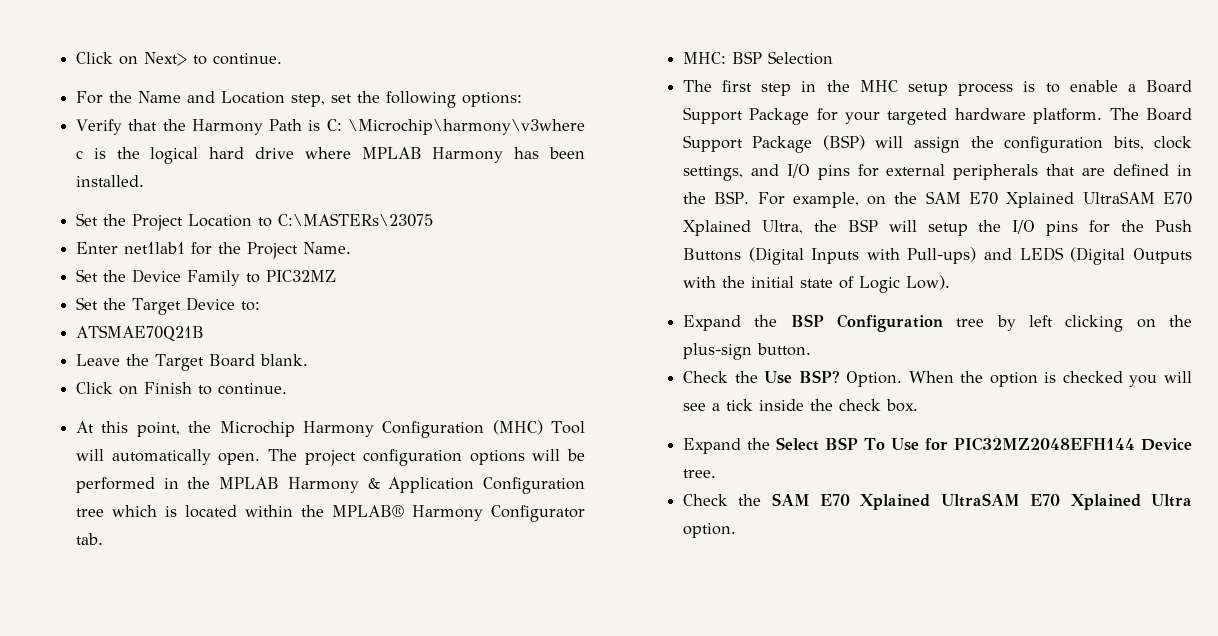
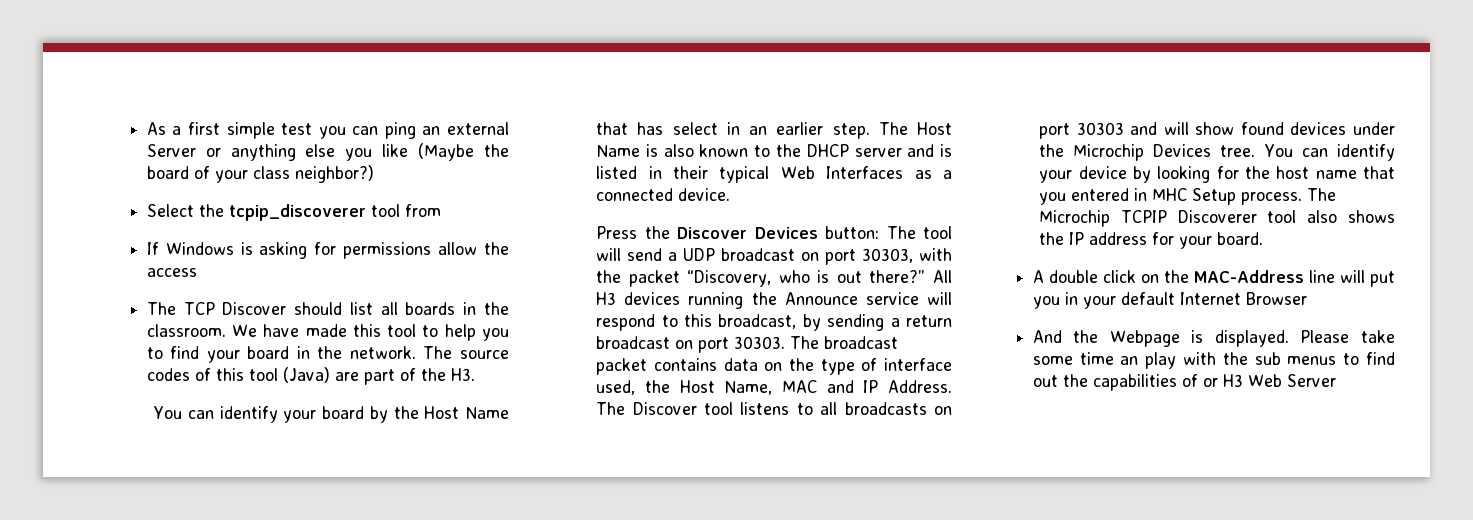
[75,52,282,66] [75,91,522,108] [75,119,585,135] [75,147,585,164] [75,175,144,187] [75,213,433,231] [75,242,351,259] [75,269,336,286] [75,297,260,315] [75,325,204,341] [75,354,308,371] [75,382,287,395] [75,420,586,438] [75,449,585,466] [75,477,585,494] [75,505,585,522] [75,533,103,545] [682,51,833,65] [682,80,1192,96] [682,107,1192,125] [682,135,1192,153] [682,164,1192,181] [682,191,1192,208] [682,219,1192,236] [682,247,1192,265] [682,275,950,293] [682,314,1192,332] [682,343,811,360] [682,370,1192,387] [682,399,918,412] [682,437,1192,454] [682,469,716,478] [682,493,1192,510] [682,523,736,538] Click on Next> to continue. // For the Name and Location step, set the following options: // Verify that the Harmony Path is C: \Microchip\harmony\v3where c is the logical hard drive where MPLAB Harmony has been installed. // Set the Project Location to C:\MASTERs\23075 // Enter net1lab1 for the Project Name. // Set the Device Family to PIC32MZ // Set the Target Device to: // ATSMAE70Q21B // Leave the Target Board blank. // Click on Finish to continue. // At this point, the Microchip Harmony Configuration (MHC) Tool will automatically open. The project configuration options will be performed in the MPLAB Harmony & Application Configuration tree which is located within the MPLAB® Harmony Configurator tab. // MHC: BSP Selection // The first step in the MHC setup process is to enable a Board Support Package for your targeted hardware platform. The Board Support Package (BSP) will assign the configuration bits, clock settings, and I/O pins for external peripherals that are defined in the BSP. For example, on the SAM E70 Xplained UltraSAM E70 Xplained Ultra, the BSP will setup the I/O pins for the Push Buttons (Digital Inputs with Pull-ups) and LEDS (Digital Outputs with the initial state of Logic Low). // Expand the BSP Configuration tree by left clicking on the plus-sign button. // Check the Use BSP? Option. When the option is checked you will see a tick inside the check box. // Expand the Select BSP To Use for PIC32MZ2048EFH144 Device tree. // Check the SAM E70 Xplained UltraSAM E70 Xplained Ultra option. -> [146,122,509,139] [146,143,509,161] [146,165,374,183] [146,204,441,221] [146,242,509,259] [146,268,197,277] [146,302,510,315] [146,324,510,341] [146,346,510,363] [146,367,475,385] [153,406,510,423] [596,122,952,139] [596,144,952,157] [596,166,952,183] [596,188,731,201] [596,226,953,239] [596,248,952,265] [596,270,953,287] [596,292,952,309] [596,314,952,331] [596,336,899,353] [596,358,952,375] [596,380,952,395] [596,402,952,415] [1039,122,1395,139] [1039,144,1395,161] [1039,166,1395,183] [1039,188,1337,205] [1039,210,1395,227] [1039,232,1264,249] [1032,270,1395,287] [1032,292,1307,309] [1032,330,1395,347] [1032,352,1395,369] [1032,374,1336,391] As a first simple test you can ping an external Server or anything else you like (Maybe the board of your class neighbor?) // Select the tcpip_discoverer tool from // If Windows is asking for permissions allow the access // The TCP Discover should list all boards in the classroom. We have made this tool to help you to find your board in the network. The source codes of this tool (Java) are part of the H3. // You can identify your board by the Host Name that has select in an earlier step. The Host Name is also known to the DHCP server and is listed in their typical Web Interfaces as a connected device. // Press the Discover Devices button: The tool will send a UDP broadcast on port 30303, with the packet “Discovery, who is out there?” All H3 devices running the Announce service will respond to this broadcast, by sending a return broadcast on port 30303. The broadcast packet contains data on the type of interface used, the Host Name, MAC and IP Address. The Discover tool listens to all broadcasts on port 30303 and will show found devices under the Microchip Devices tree. You can identify your device by looking for the host name that you entered in MHC Setup process. The Microchip TCPIP Discoverer tool also shows the IP address for your board. // A double click on the MAC-Address line will put you in your default Internet Browser // And the Webpage is displayed. Please take some time an play with the sub menus to find out the capabilities of or H3 Web Server

